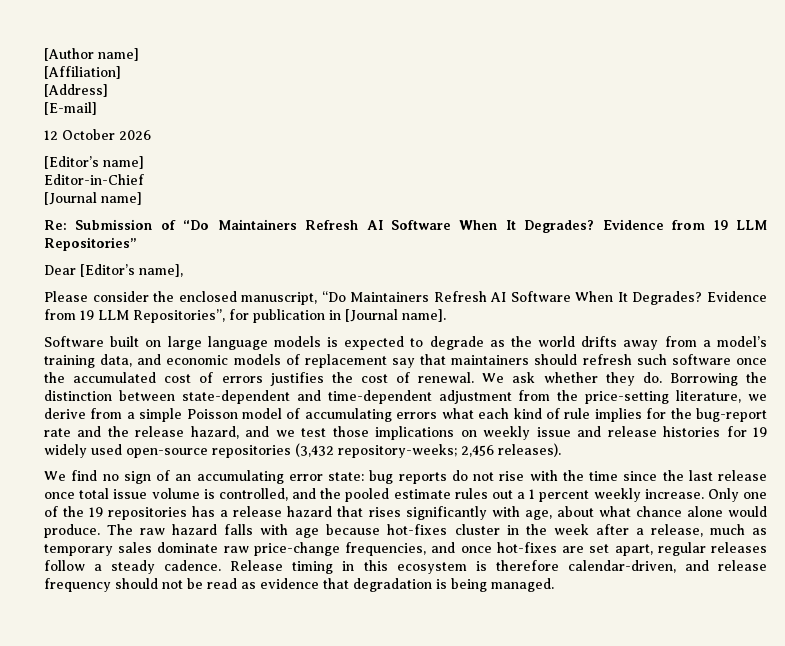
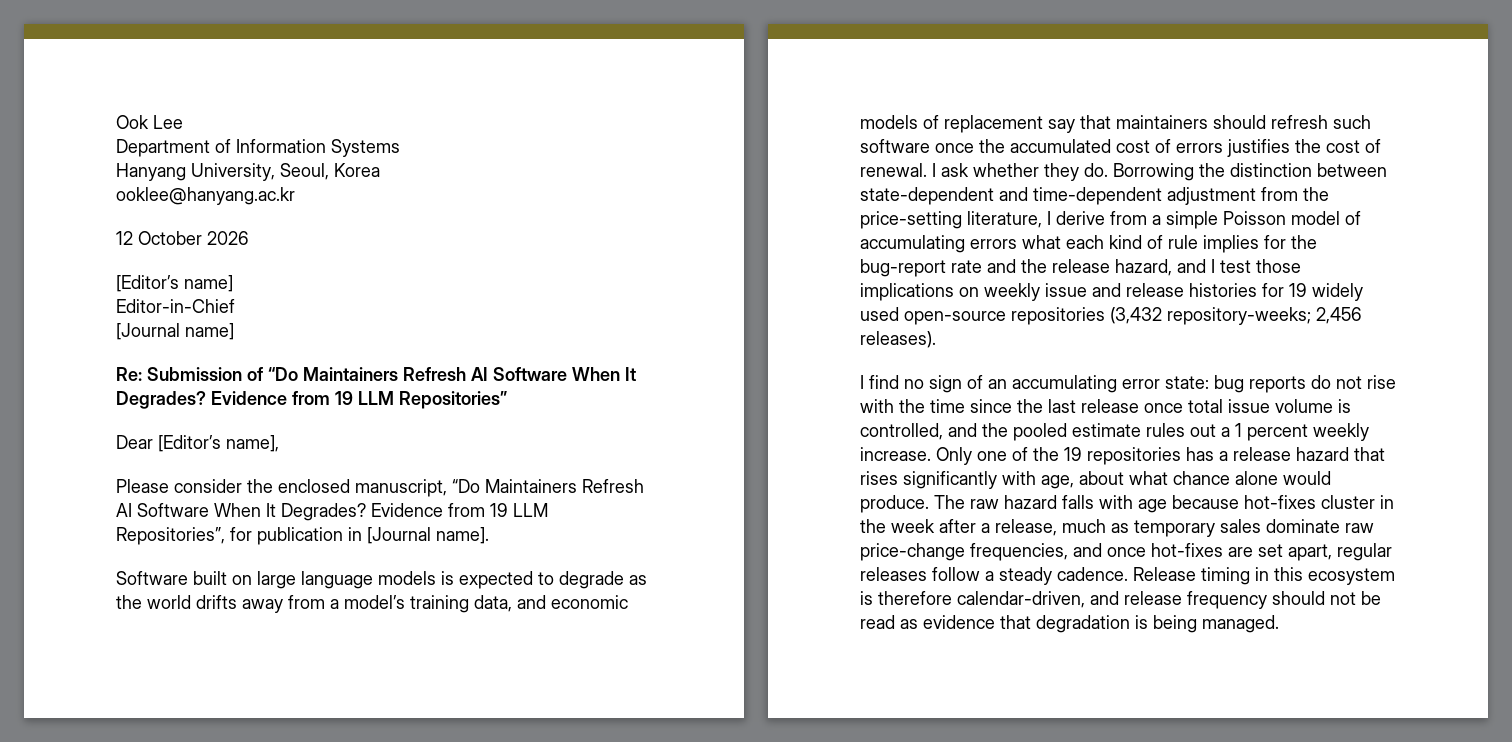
[44,48,139,61] [44,66,121,79] [44,84,108,97] [44,102,97,115] [Author name] // [Affiliation] // [Address] // [E-mail] -> [116,115,183,129] [116,139,400,157] [116,163,380,181] [116,187,295,205] Ook Lee // Department of Information Systems // Hanyang University, Seoul, Korea // ooklee@hanyang.ac.kr
[482,373,505,383] We -> [932,163,936,177] I
[747,394,767,401] we -> [1047,211,1051,225] I
[275,430,295,437] we -> [1211,259,1215,273] I
[44,471,66,481] We -> [860,375,864,389] I

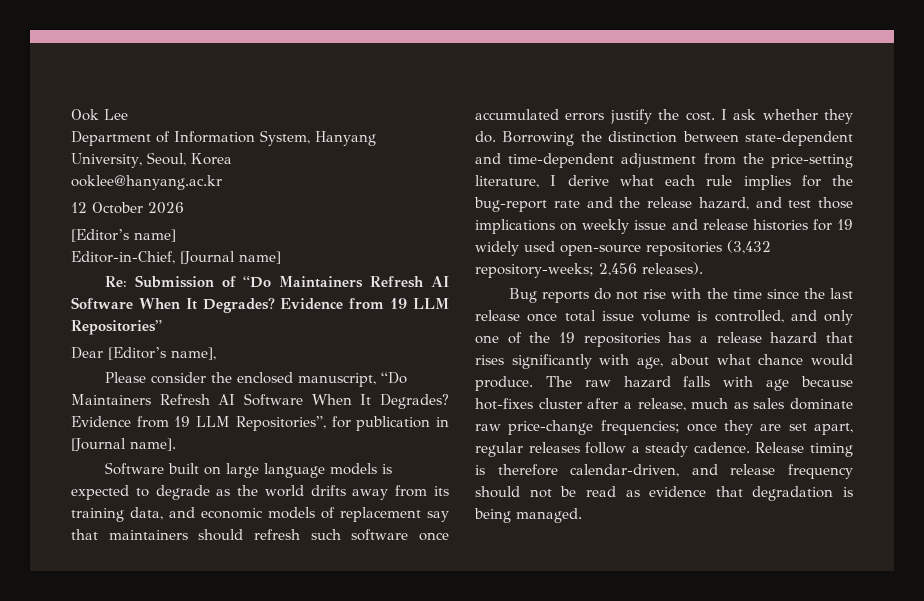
[331,139,400,157] Systems // -> [260,130,310,146] System,
[116,299,235,313] Editor-in-Chief // -> [71,251,175,264] Editor-in-Chief,
[330,595,405,609] a model’s -> [433,486,449,496] its
[979,139,1381,157] [860,163,927,177] the accumulated cost of errors justifies the cost of renewal. -> [475,109,715,124] accumulated errors justify the cost.
[1110,211,1361,229] [860,235,1163,253] from a simple Poisson model of accumulating errors what each kind of -> [619,175,695,186] what each
[1211,259,1215,273] I -> (782, 202) none
[860,375,1244,393] I find no sign of an accumulating error state: bug -> [508,288,537,303] Bug
[982,423,1369,441] [860,447,972,465] the pooled estimate rules out a 1 percent weekly increase. Only -> [824,310,853,325] only
[1235,471,1278,485] alone -> (804, 359) none
[1380,495,1394,509] [860,519,935,533] in the week -> (582, 403) none
[1134,520,1215,537] temporary -> (748, 405) none
[970,543,1223,561] frequencies, and once hot-fixes -> [600,420,754,435] frequencies; once they
[1255,567,1395,585] in this ecosystem -> (853, 450) none

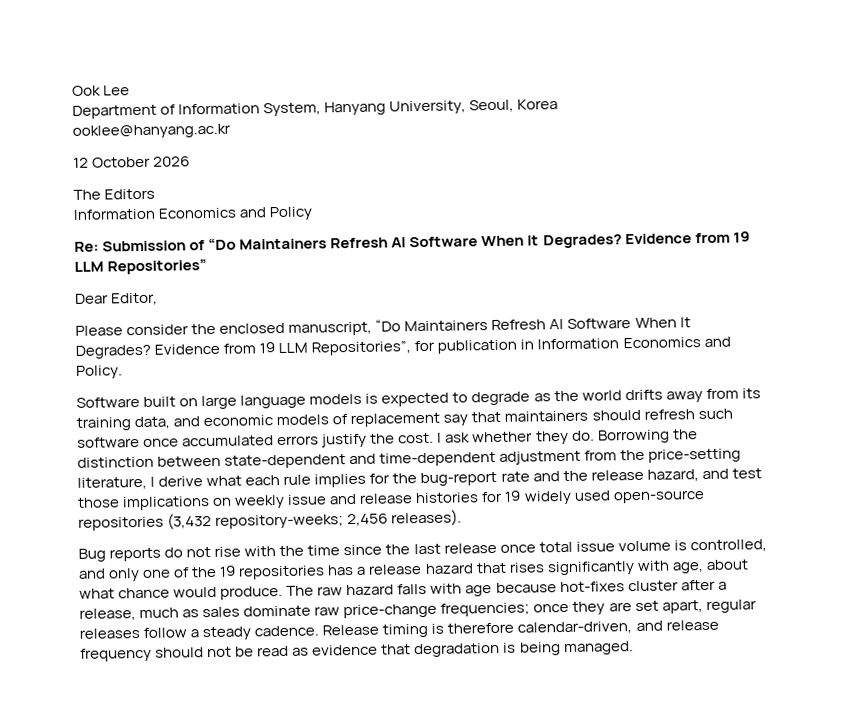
[71,229,176,242] [71,251,281,265] [Editor’s name] // Editor-in-Chief, [Journal name] -> [73,188,156,200] [73,206,314,221] The Editors // Information Economics and Policy
[108,347,216,360] [Editor’s name], -> [111,292,159,306] Editor,
[71,438,176,452] [Journal name]. -> [537,336,731,350] [76,365,123,379] Information Economics and Policy.

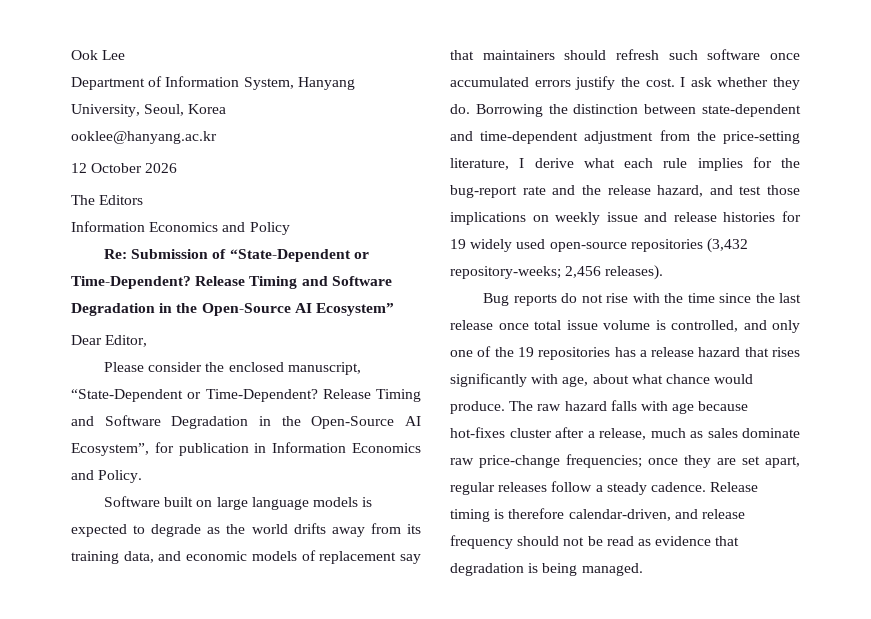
[208,231,750,251] [74,259,208,275] “Do Maintainers Refresh AI Software When It Degrades? Evidence from 19 LLM Repositories” -> [229,249,369,262] [71,276,392,289] [71,303,394,316] “State-Dependent or Time-Dependent? Release Timing and Software Degradation in the Open-Source AI Ecosystem”
[375,317,691,332] [75,340,412,359] “Do Maintainers Refresh AI Software When It Degrades? Evidence from 19 LLM Repositories”, -> [71,389,421,402] [71,415,421,429] [71,443,149,456] “State-Dependent or Time-Dependent? Release Timing and Software Degradation in the Open-Source AI Ecosystem”,

